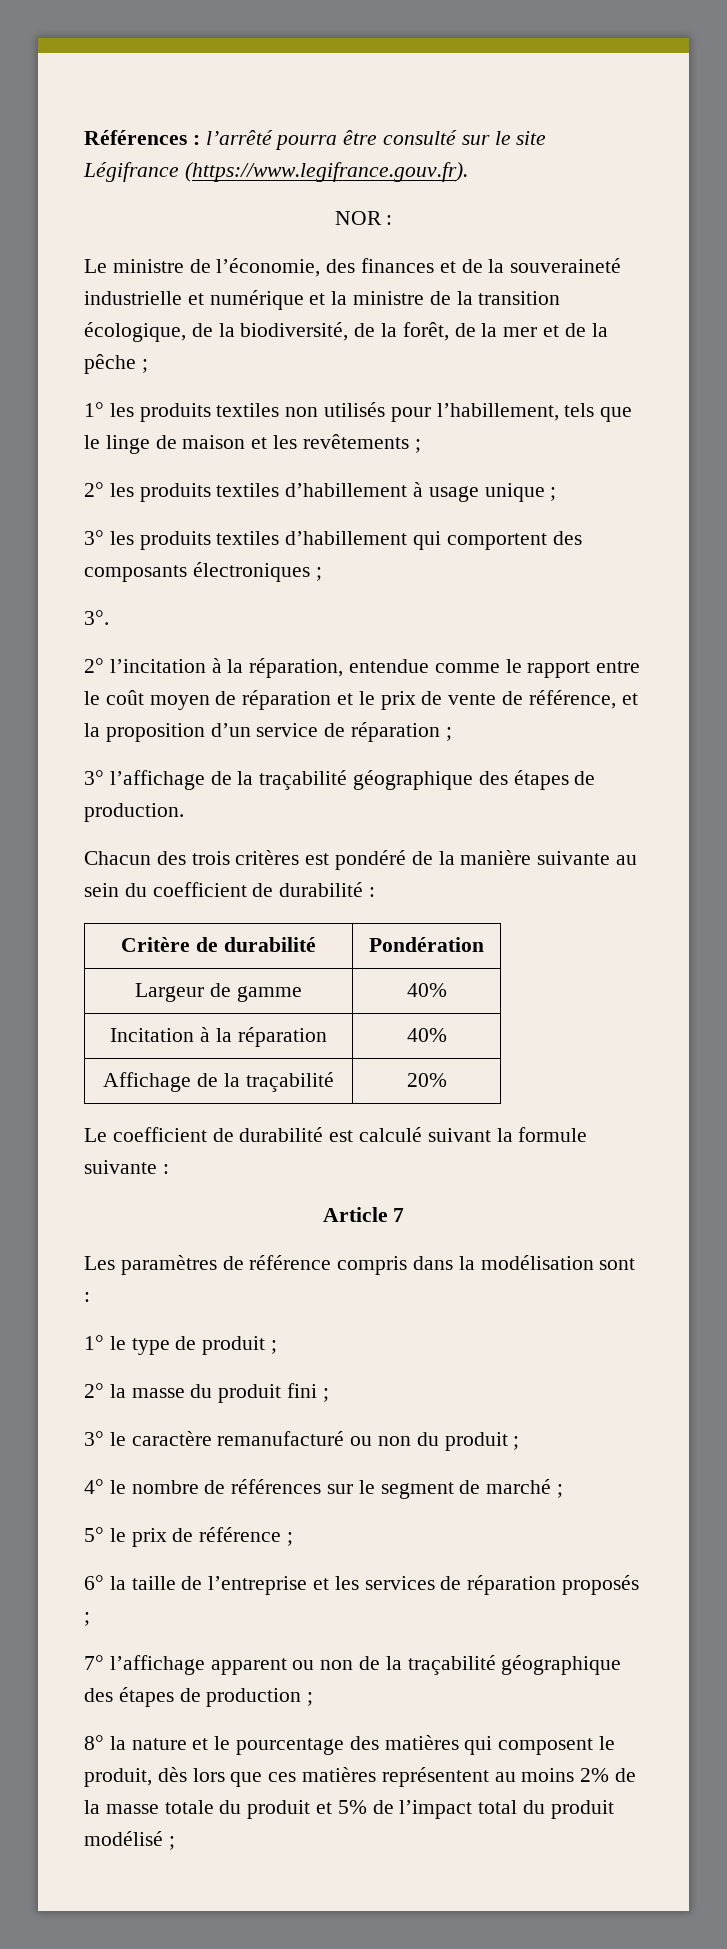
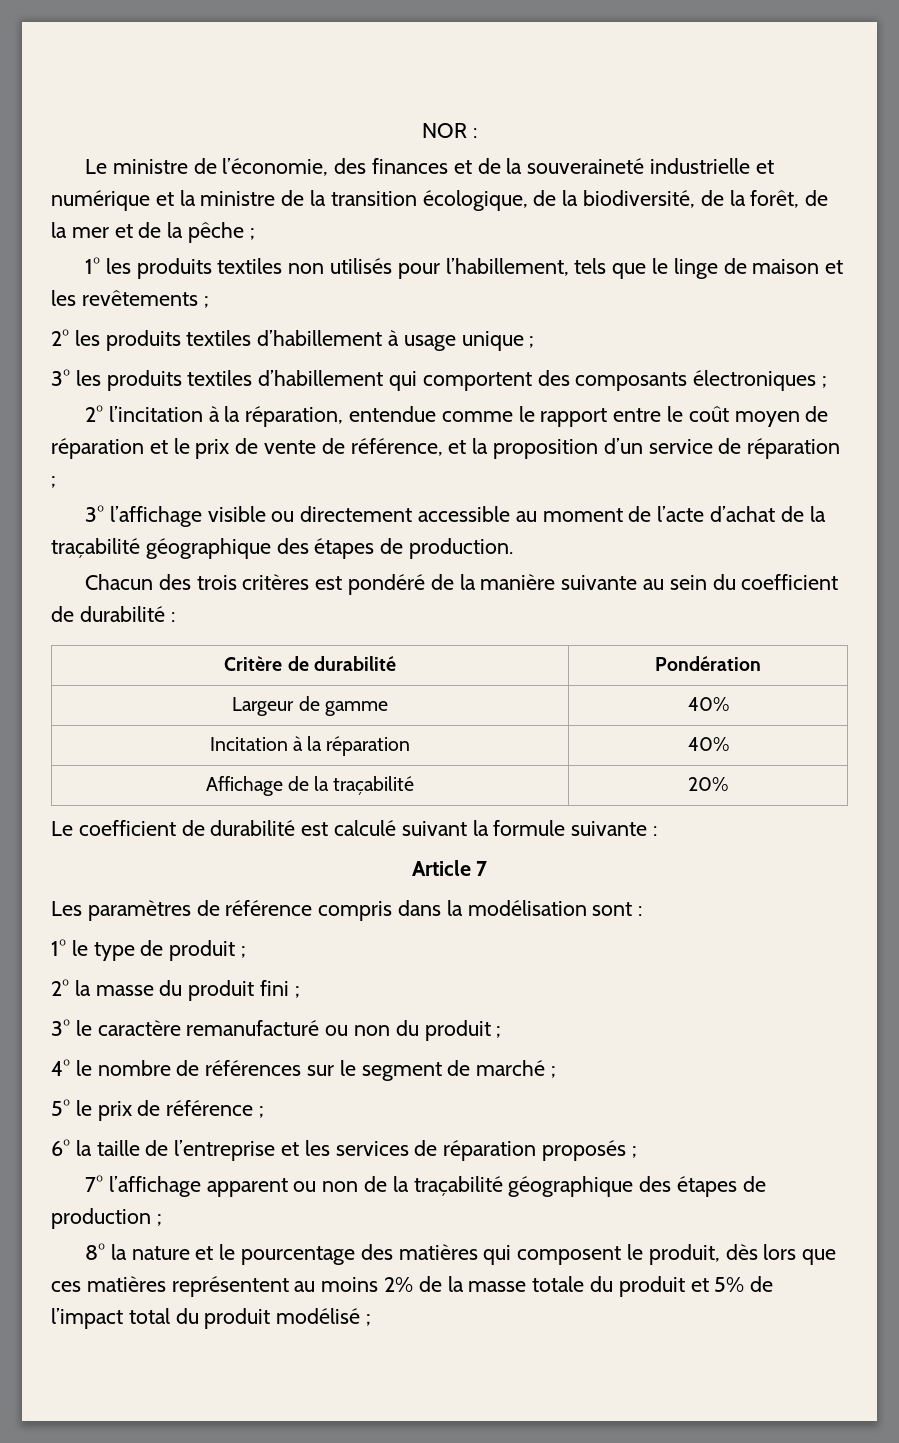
[84,130,547,150] [83,162,468,182] Références : l’arrêté pourra être consulté sur le site Légifrance (https://www.legifrance.gouv.fr). // -> (422, 130) none
[84,610,109,625] // 3°. -> (828, 382) none
(205, 780) none -> [207,506,776,522] visible ou directement accessible au moment de l’acte d’achat

